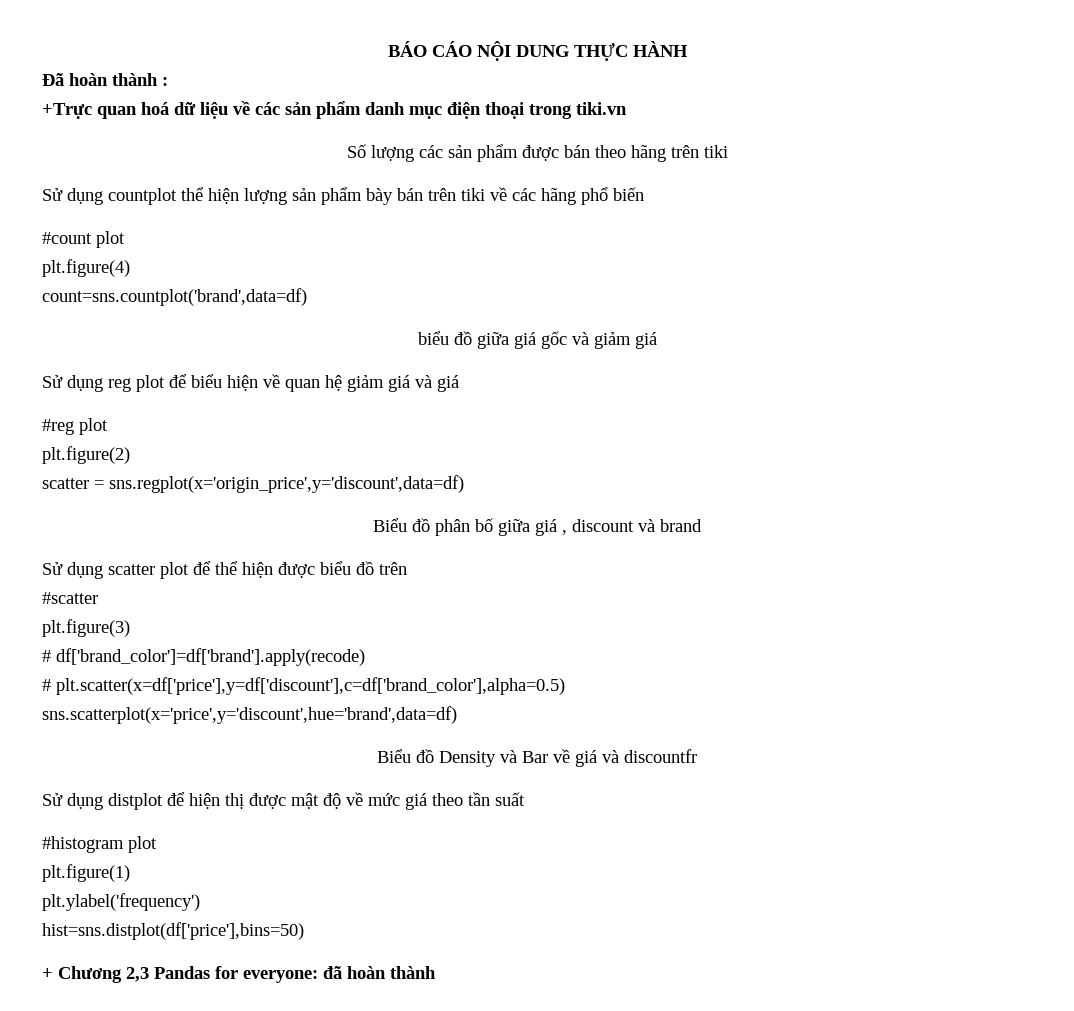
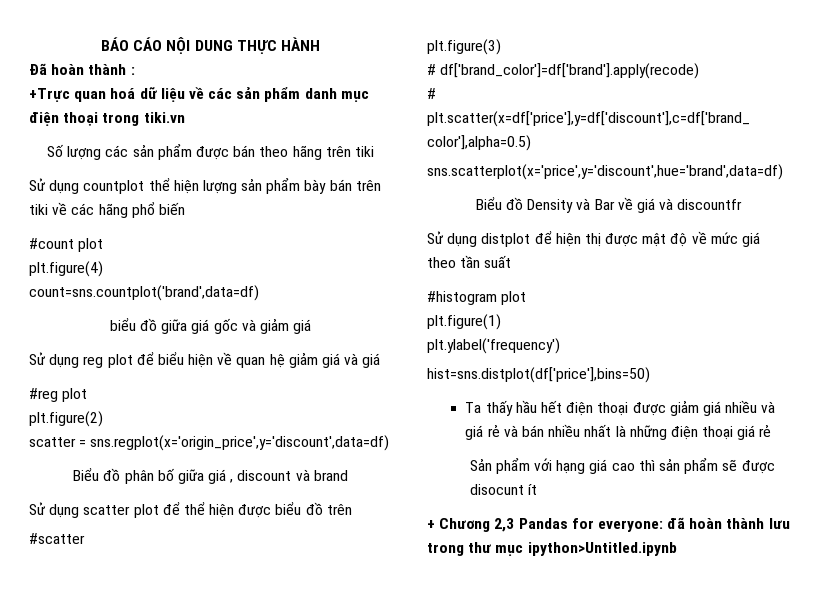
(304, 931) none -> [465,400,776,416] [465,424,772,440] [469,458,775,474] [469,484,537,495] // Ta thấy hầu hết điện thoại được giảm giá nhiều và giá rẻ và bán nhiều nhất là những điện thoại giá rẻ // Sản phẩm với hạng giá cao thì sản phẩm sẽ được disocunt ít
(436, 972) none -> [768,518,790,529] [427,542,677,556] lưu trong thư mục ipython>Untitled.ipynb

